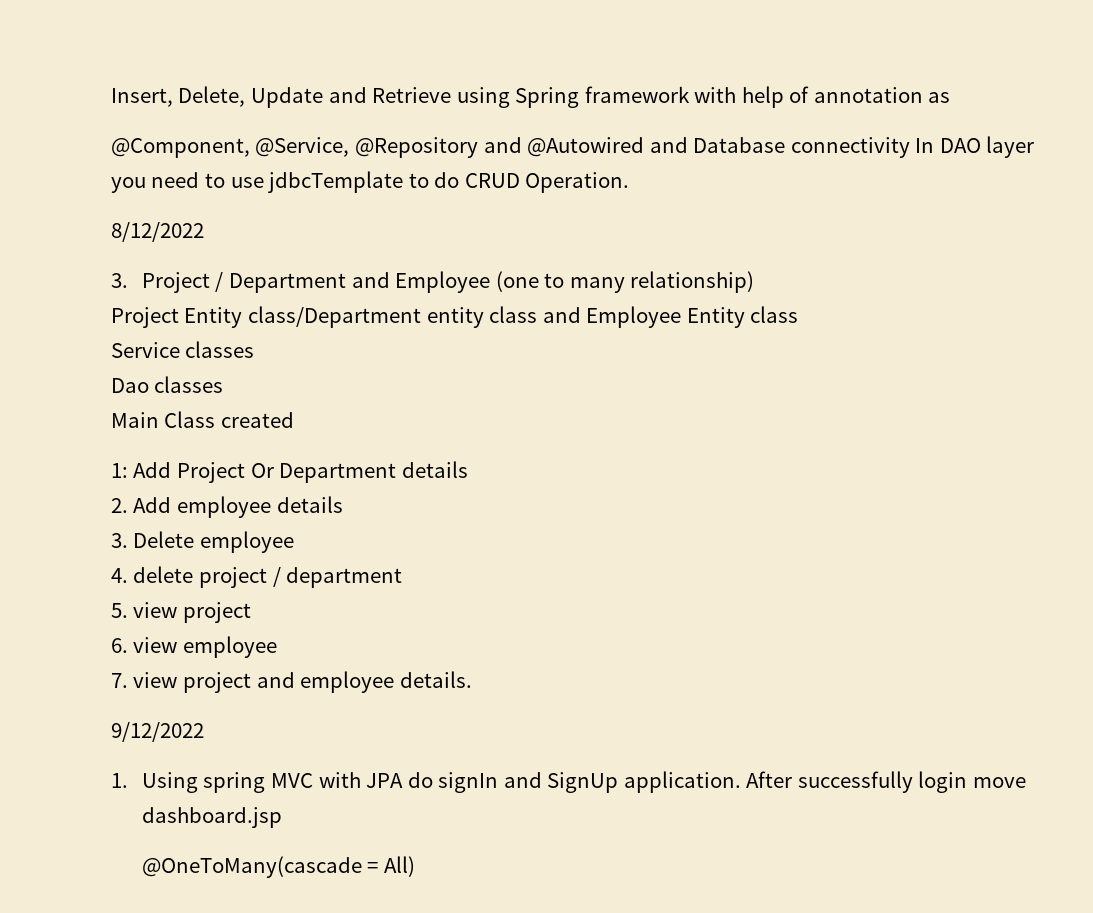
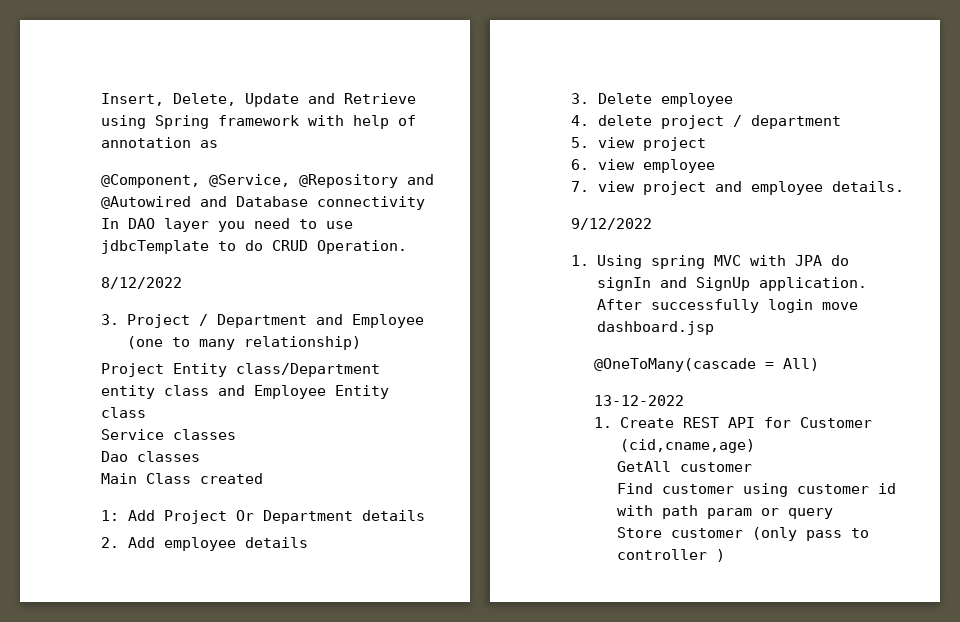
(415, 866) none -> [593,395,684,406] [593,417,872,428] [619,439,755,453] [616,461,752,472] [616,483,896,497] [616,505,833,519] [616,527,869,541] [616,549,725,562] // 13-12-2022 // 1. Create REST API for Customer (cid,cname,age) // GetAll customer // Find customer using customer id with path param or query // Store customer (only pass to controller )

